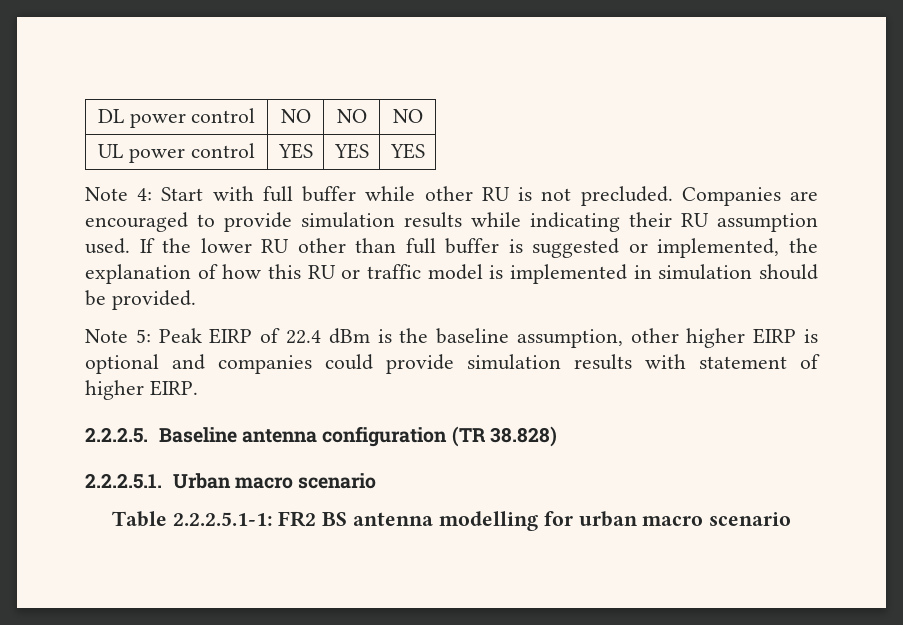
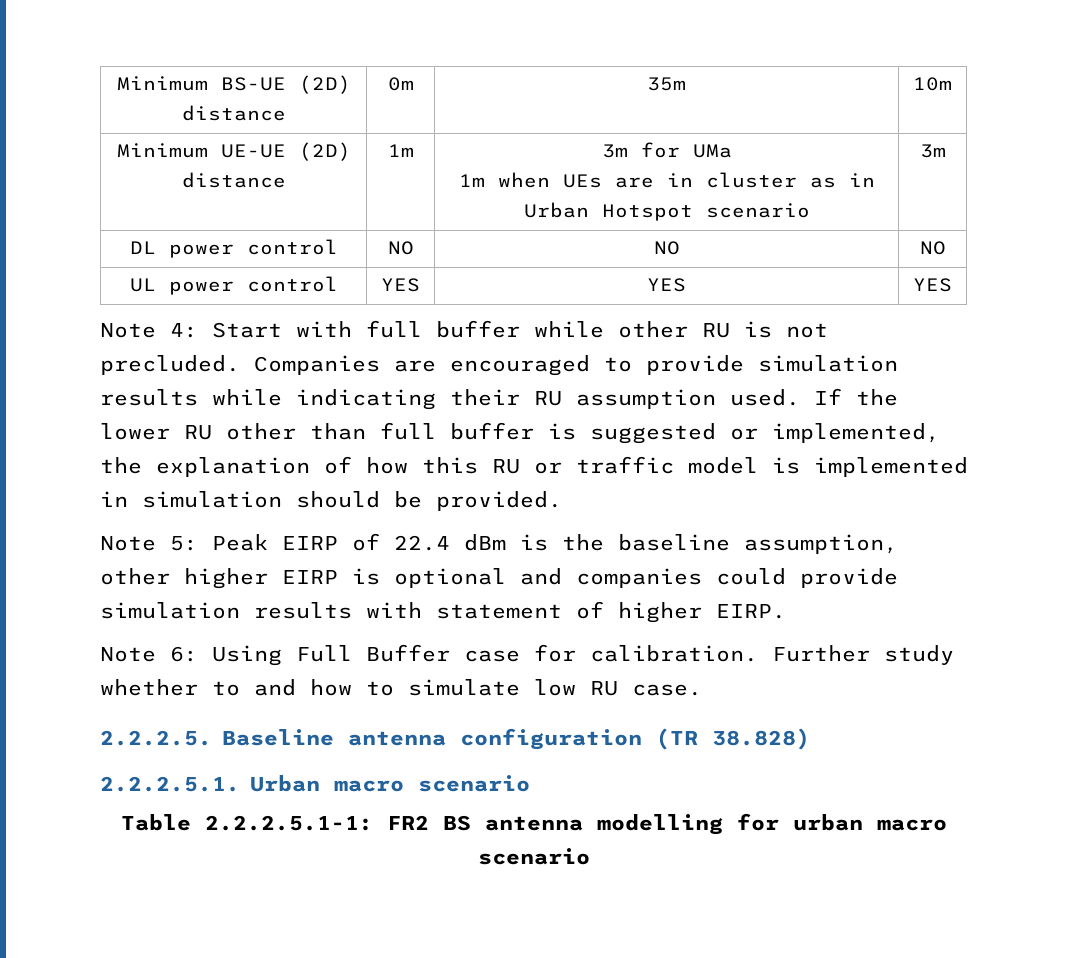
(97, 116) none -> [116,75,351,94] [181,105,286,121] [387,77,414,91] [647,77,686,91] [913,77,952,91] [116,142,351,161] [181,172,286,188] [387,144,414,157] [601,142,732,158] [458,172,875,188] [523,202,810,221] [919,144,946,158] Minimum BS-UE (2D) distance | 0m | 35m | 10m // Minimum UE-UE (2D) distance | 1m | 3m for UMa // 1m when UEs are in cluster as in Urban Hotspot scenario | 3m //
(198, 388) none -> [100,644,954,666] [100,679,702,696] // Note 6: Using Full Buffer case for calibration. Further study whether to and how to simulate low RU case.

